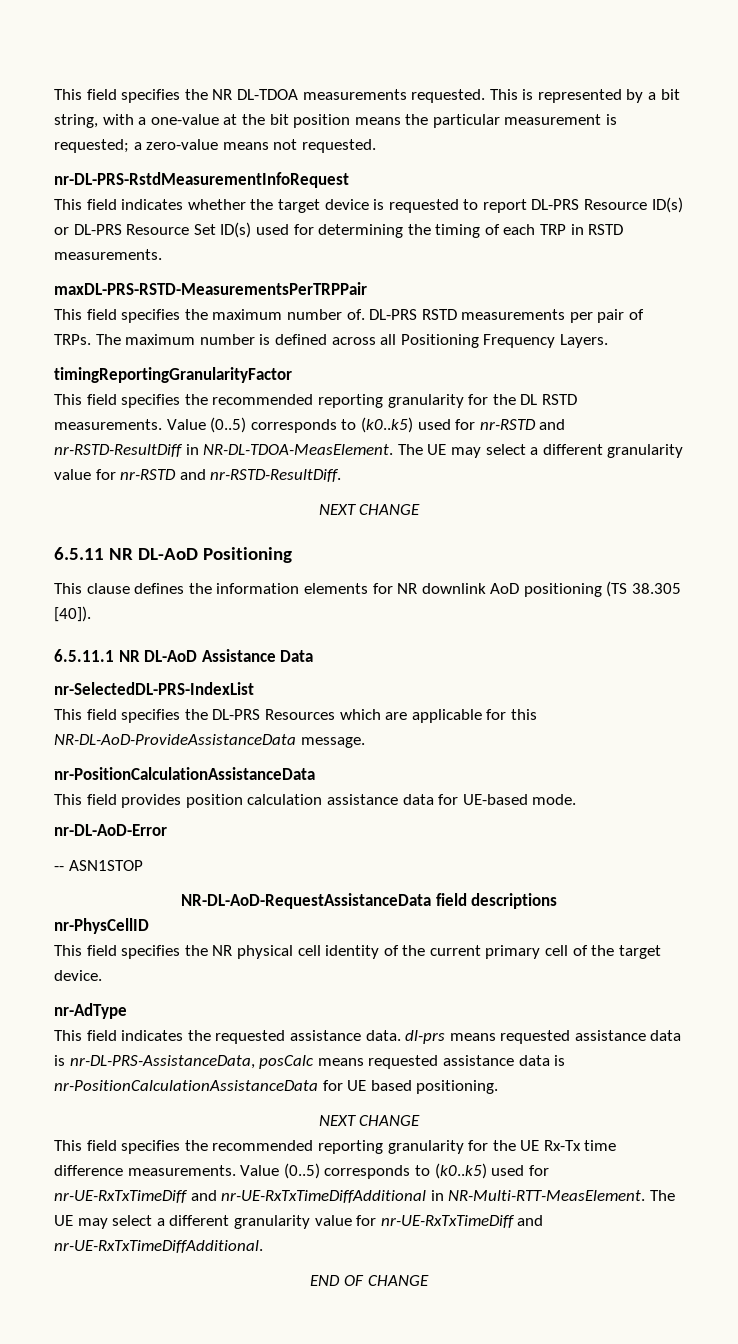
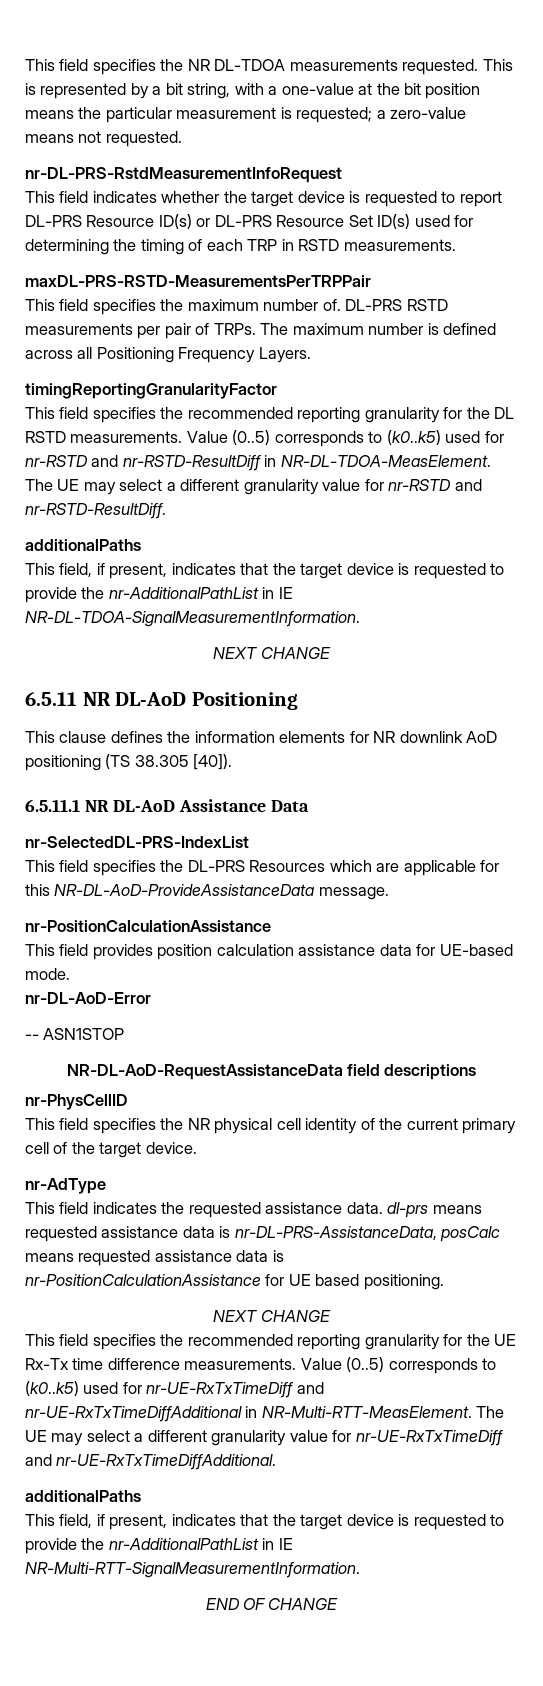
(342, 475) none -> [25,539,141,551] [25,563,505,579] [25,587,293,603] [25,611,360,627] // additionalPaths // This field, if present, indicates that the target device is requested to provide the nr-AdditionalPathList in IE NR-DL-TDOA-SignalMeasurementInformation.
[54,767,315,780] nr-PositionCalculationAssistanceData -> [25,920,271,932] nr-PositionCalculationAssistance
[54,1080,318,1091] nr-PositionCalculationAssistanceData -> [25,1274,261,1286] nr-PositionCalculationAssistance
(263, 1246) none -> [25,1490,141,1502] [25,1514,505,1530] [25,1538,293,1554] [25,1562,360,1578] // additionalPaths // This field, if present, indicates that the target device is requested to provide the nr-AdditionalPathList in IE NR-Multi-RTT-SignalMeasurementInformation.

